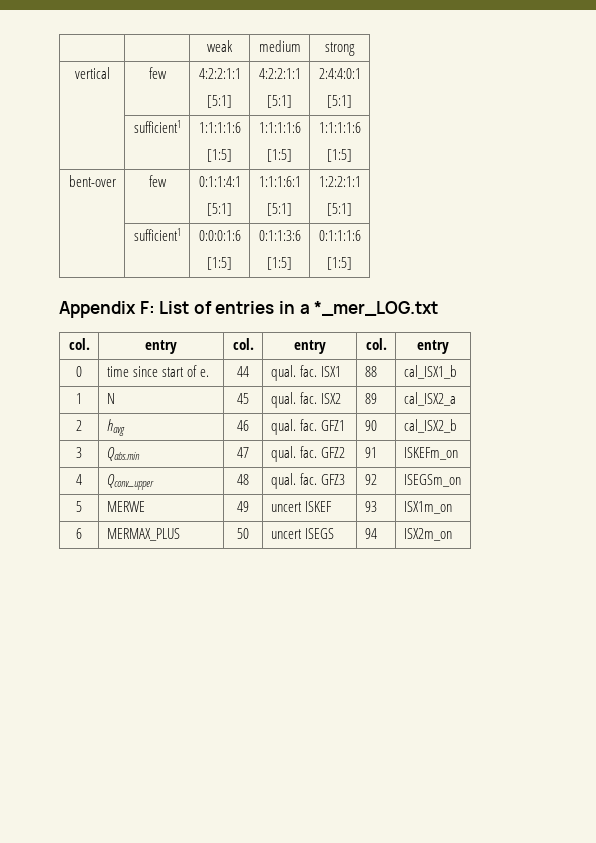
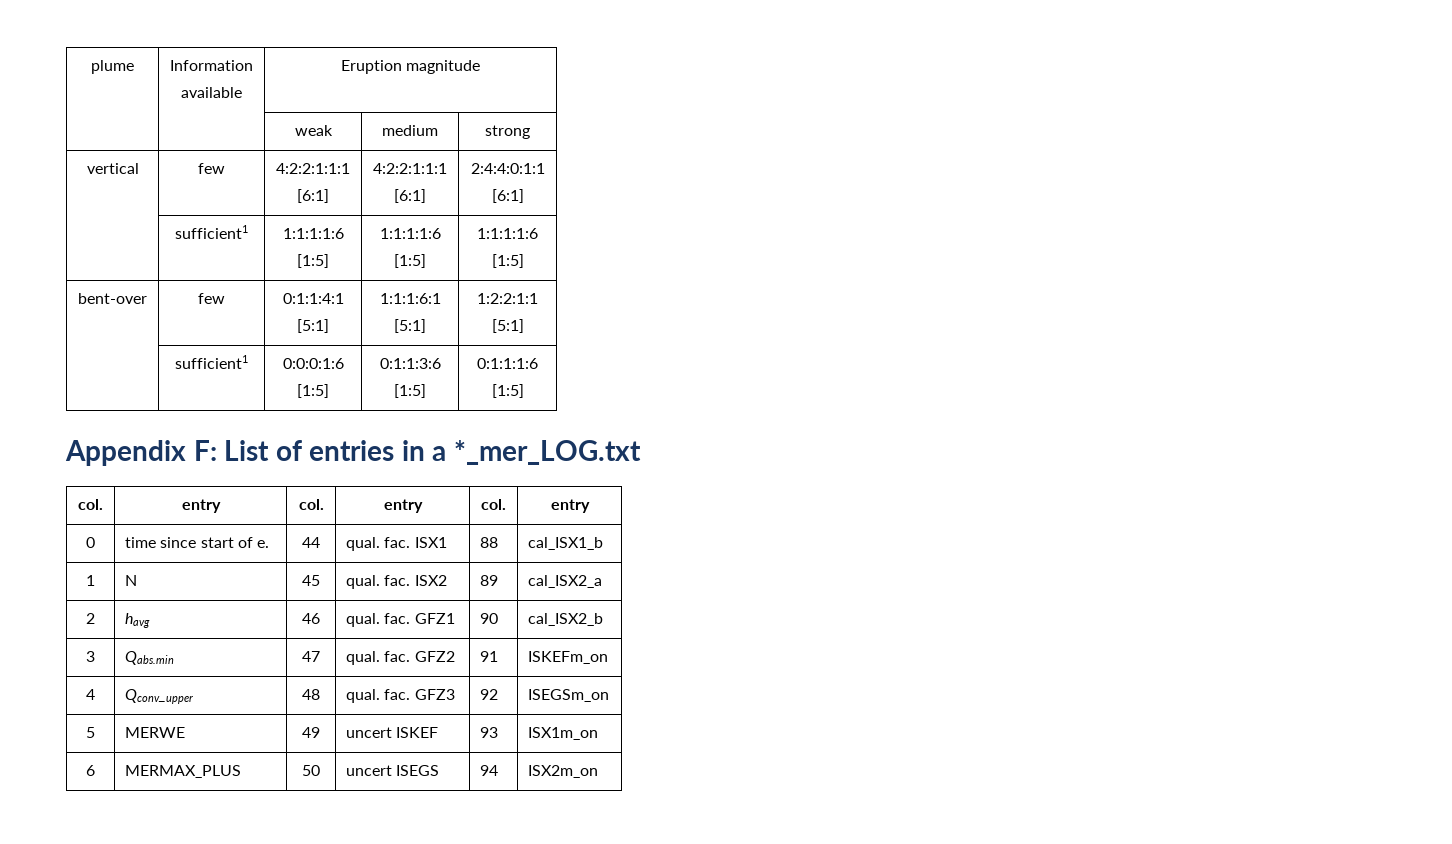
(207, 46) none -> [91,60,134,74] [170,60,253,71] [181,87,242,98] [340,60,481,74] plume | Information // available | Eruption magnitude //
[198,68,241,79] [207,95,232,108] [258,68,301,79] [267,95,292,108] [318,68,361,79] [327,95,352,108] 4:2:2:1:1 // [5:1] | 4:2:2:1:1 // [5:1] | 2:4:4:0:1 // [5:1] -> [276,163,350,174] [297,189,329,203] [373,163,447,174] [394,189,426,203] [470,163,545,174] [491,189,524,203] 4:2:2:1:1:1 // [6:1] | 4:2:2:1:1:1 // [6:1] | 2:4:4:0:1:1 // [6:1]

